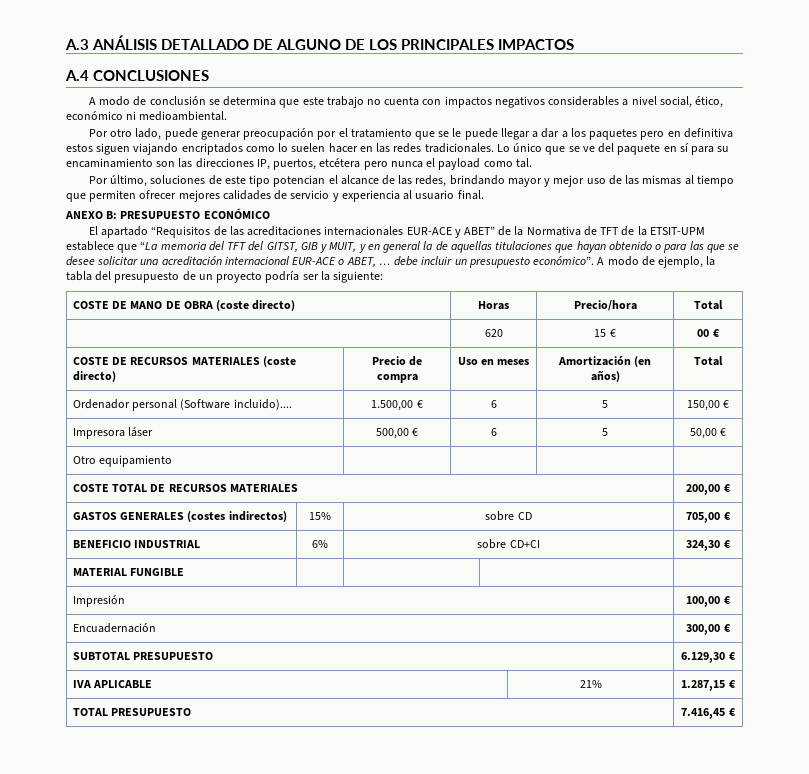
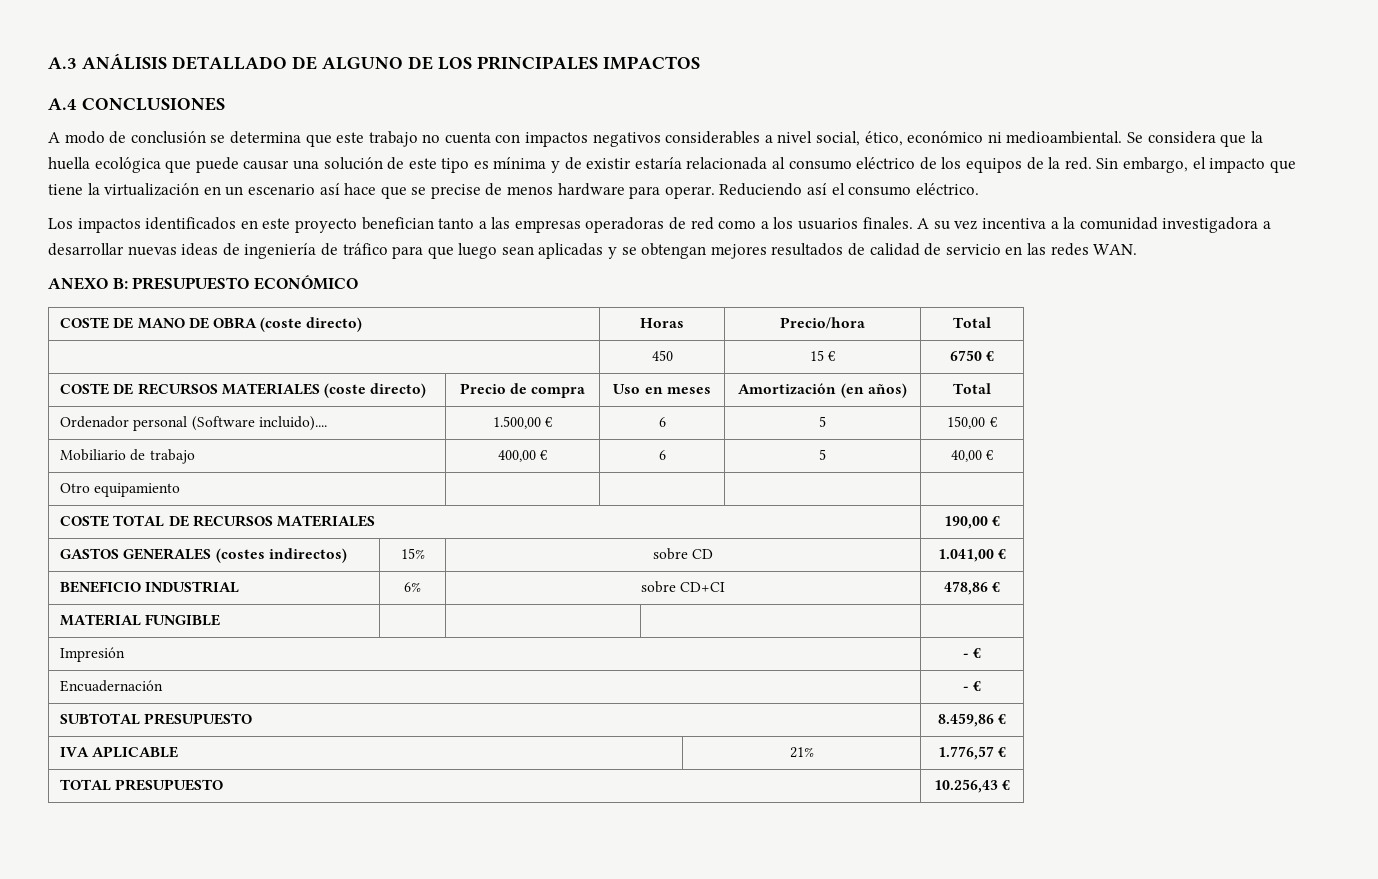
[88,128,733,140] [66,143,730,155] [66,158,532,170] [88,175,734,187] [66,190,484,202] [65,208,270,219] [88,226,705,238] [66,241,740,253] [66,256,716,268] [66,271,384,283] // Por otro lado, puede generar preocupación por el tratamiento que se le puede llegar a dar a los paquetes pero en definitiva estos siguen viajando encriptados como lo suelen hacer en las redes tradicionales. Lo único que se ve del paquete en sí para su encaminamiento son las direcciones IP, puertos, etcétera pero nunca el payload como tal. // Por último, soluciones de este tipo potencian el alcance de las redes, brindando mayor y mejor uso de las mismas al tiempo que permiten ofrecer mejores calidades de servicio y experiencia al usuario final. // ANEXO B: PRESUPUESTO ECONÓMICO // El apartado “Requisitos de las acreditaciones internacionales EUR-ACE y ABET” de la Normativa de TFT de la ETSIT-UPM establece que “La memoria del TFT del GITST, GIB y MUIT, y en general la de aquellas titulaciones que hayan obtenido o para las que se desee solicitar una acreditación internacional EUR-ACE o ABET, … debe incluir un presupuesto económico”. A modo de ejemplo, la tabla del presupuesto de un proyecto podría ser la siguiente: -> [1126,131,1263,147] [48,157,1296,173] [48,183,979,199] [48,217,1271,233] [48,243,1138,259] [48,275,358,290] Se considera que la huella ecológica que puede causar una solución de este tipo es mínima y de existir estaría relacionada al consumo eléctrico de los equipos de la red. Sin embargo, el impacto que tiene la virtualización en un escenario así hace que se precise de menos hardware para operar. Reduciendo así el consumo eléctrico. // Los impactos identificados en este proyecto benefician tanto a las empresas operadoras de red como a los usuarios finales. A su vez incentiva a la comunidad investigadora a desarrollar nuevas ideas de ingeniería de tráfico para que luego sean aplicadas y se obtengan mejores resultados de calidad de servicio en las redes WAN. // ANEXO B: PRESUPUESTO ECONÓMICO
[484,329,503,337] 620 -> [651,350,673,361] 450
[697,329,710,337] 00 -> [949,350,982,361] 6750
[72,427,154,439] [375,428,419,439] [490,428,497,436] [602,428,608,436] [689,428,717,439] Impresora láser | 500,00 € | 6 | 5 | 50,00 -> [60,449,195,464] [497,450,548,462] [658,450,666,460] [819,449,826,460] [950,450,982,462] Mobiliario de trabajo | 400,00 € | 6 | 5 | 40,00
[686,484,721,495] 200,00 -> [943,516,988,529] 190,00
[686,512,721,523] 705,00 -> [937,549,994,562] 1.041,00
[686,540,721,551] 324,30 -> [943,581,988,595] 478,86
[686,596,721,607] 100,00 -> [962,653,969,658] -
[686,624,721,635] 300,00 -> [962,686,969,691] -
[681,652,726,663] 6.129,30 -> [937,713,994,727] 8.459,86
[681,680,726,691] 1.287,15 -> [937,746,994,760] 1.776,57
[681,708,726,719] 7.416,45 -> [933,779,998,793] 10.256,43

